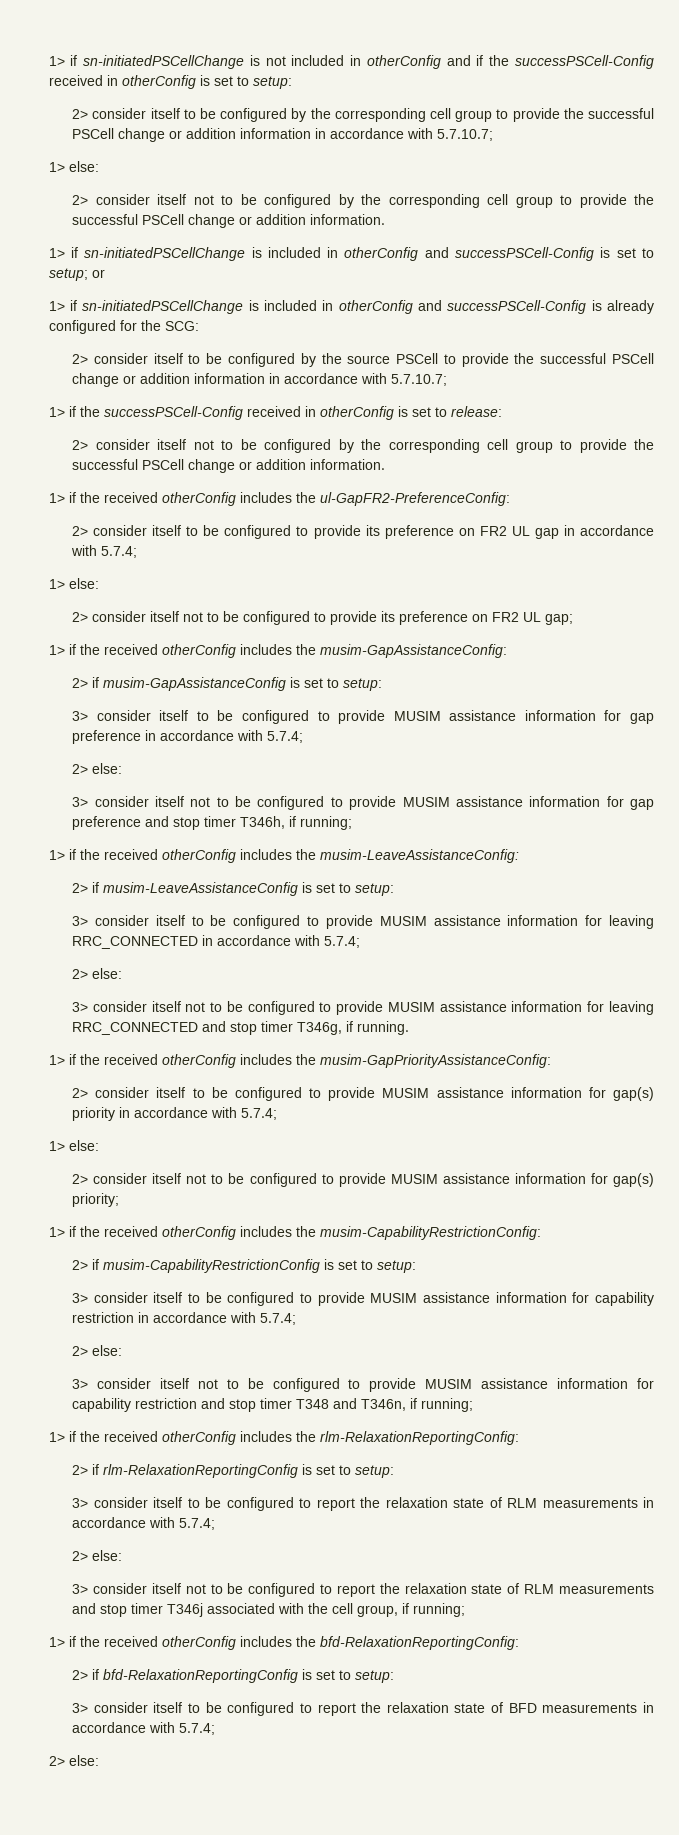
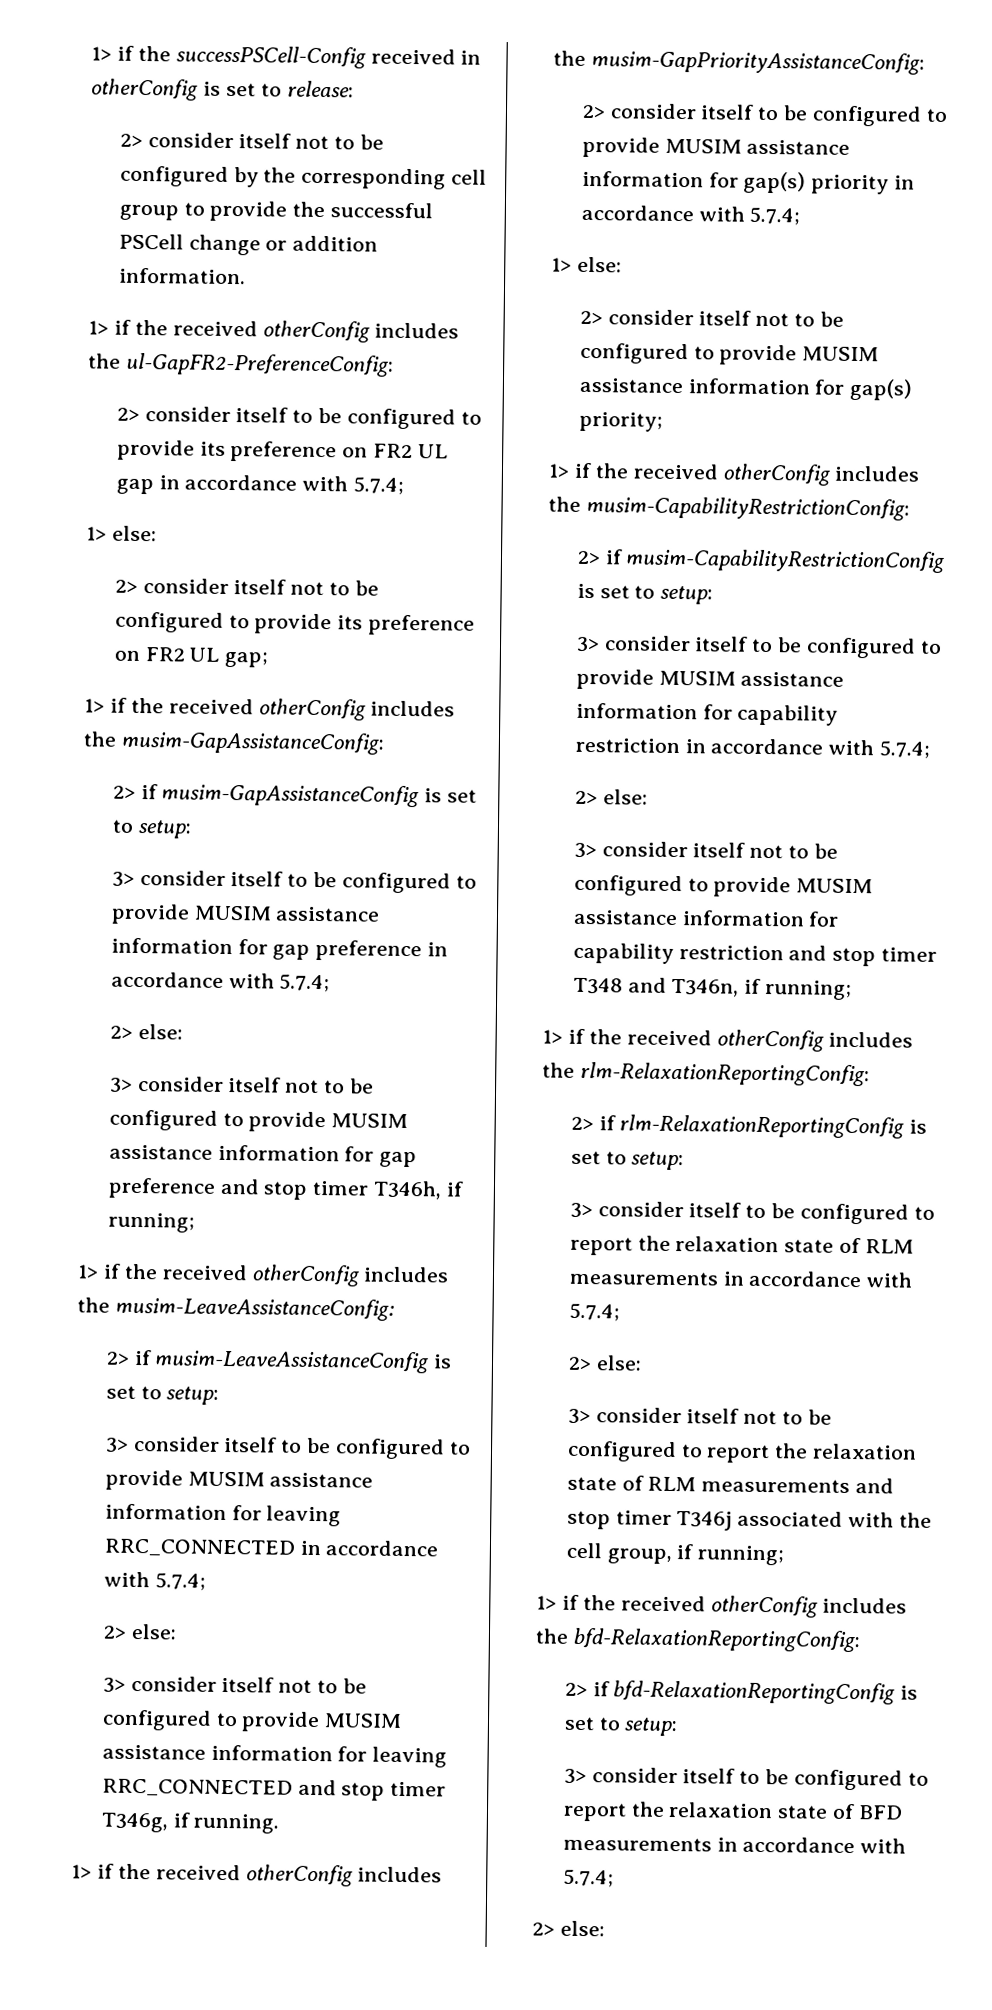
[48,55,654,69] [48,75,292,89] [72,108,654,122] [72,128,494,142] [48,161,99,172] [72,194,655,208] [72,214,386,228] [48,247,655,261] [48,268,105,281] [48,300,655,314] [48,320,199,334] [72,353,654,367] [72,373,448,387] [48,406,76,417] 1> if sn-initiatedPSCellChange is not included in otherConfig and if the successPSCell-Config received in otherConfig is set to setup: // 2> consider itself to be configured by the corresponding cell group to provide the successful PSCell change or addition information in accordance with 5.7.10.7; // 1> else: // 2> consider itself not to be configured by the corresponding cell group to provide the successful PSCell change or addition information. // 1> if sn-initiatedPSCellChange is included in otherConfig and successPSCell-Config is set to setup; or // 1> if sn-initiatedPSCellChange is included in otherConfig and successPSCell-Config is already configured for the SCG: // 2> consider itself to be configured by the source PSCell to provide the successful PSCell change or addition information in accordance with 5.7.10.7; // 1> if -> [91,45,135,61] 1> if

